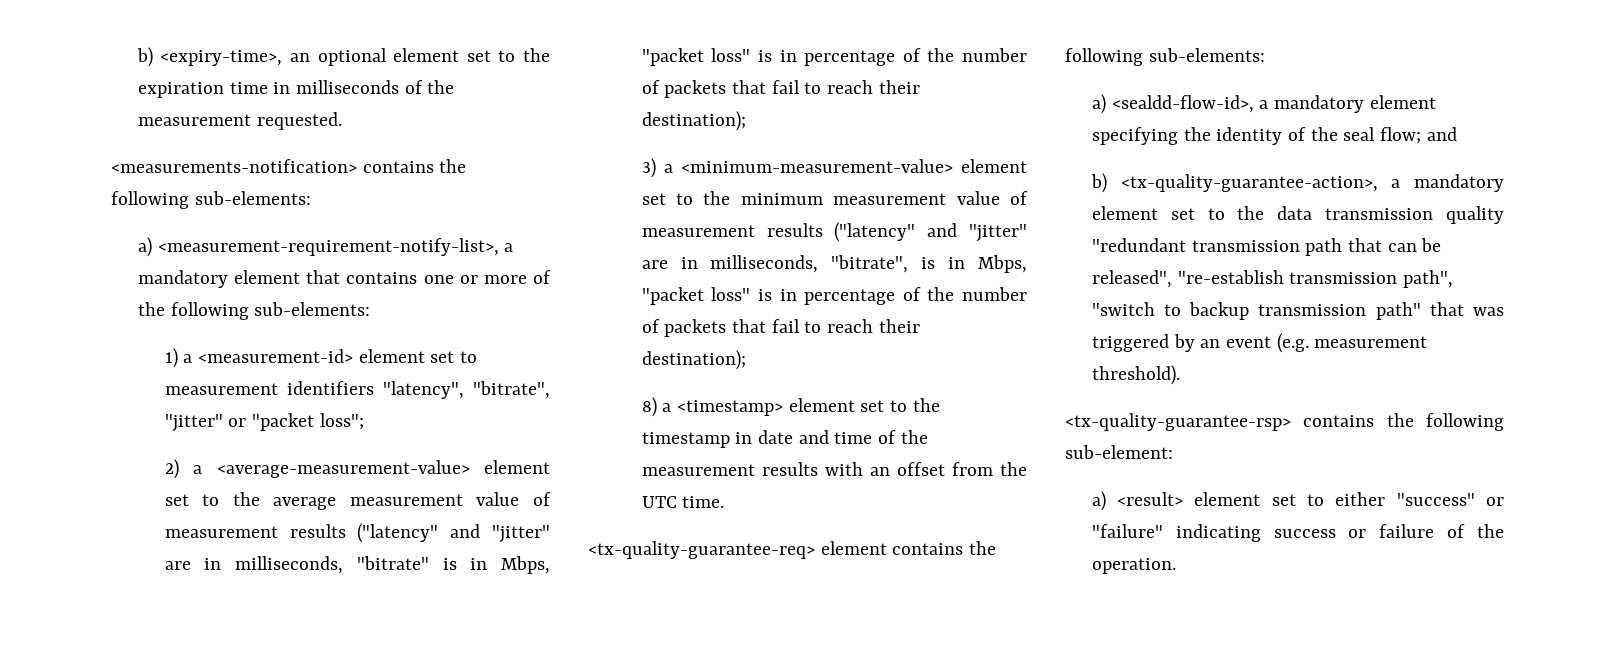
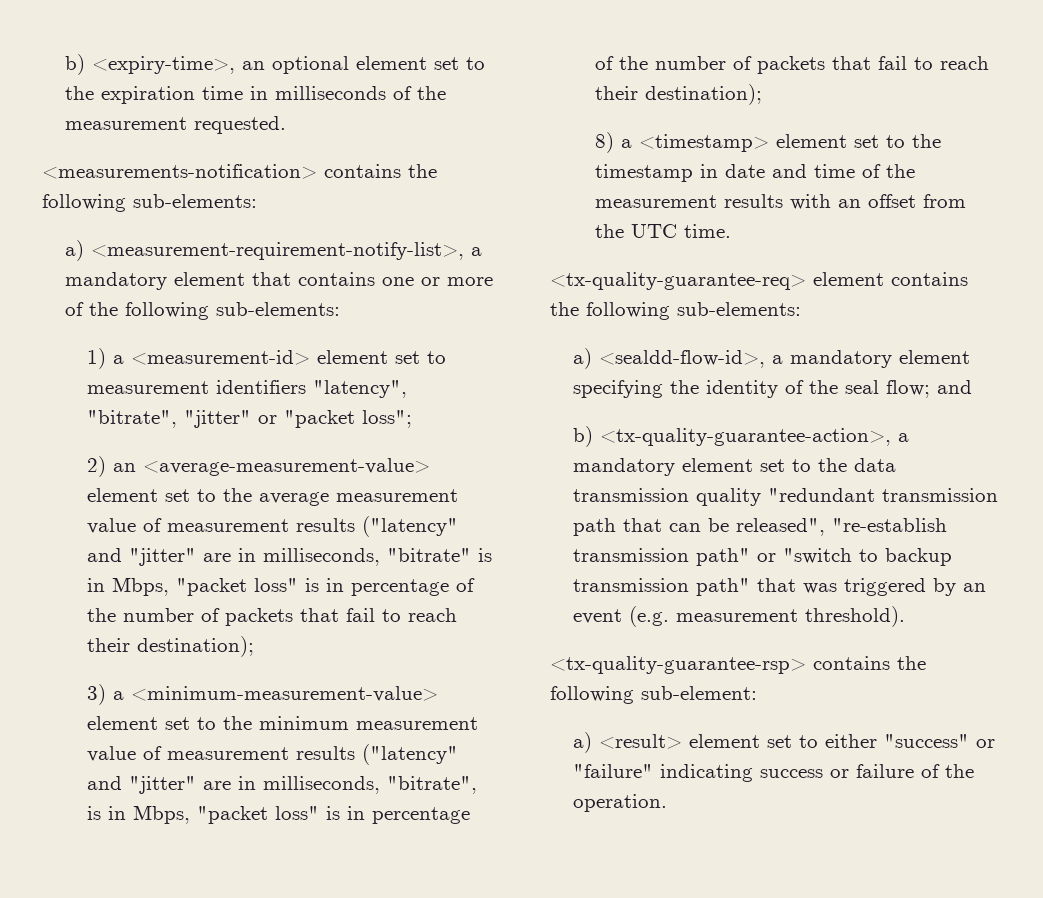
[193,465,203,474] a -> [113,463,137,472] an
[1402,270,1453,288] path", -> [695,548,776,566] path" or

